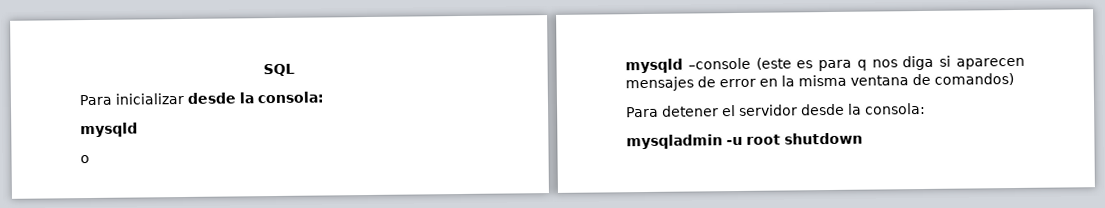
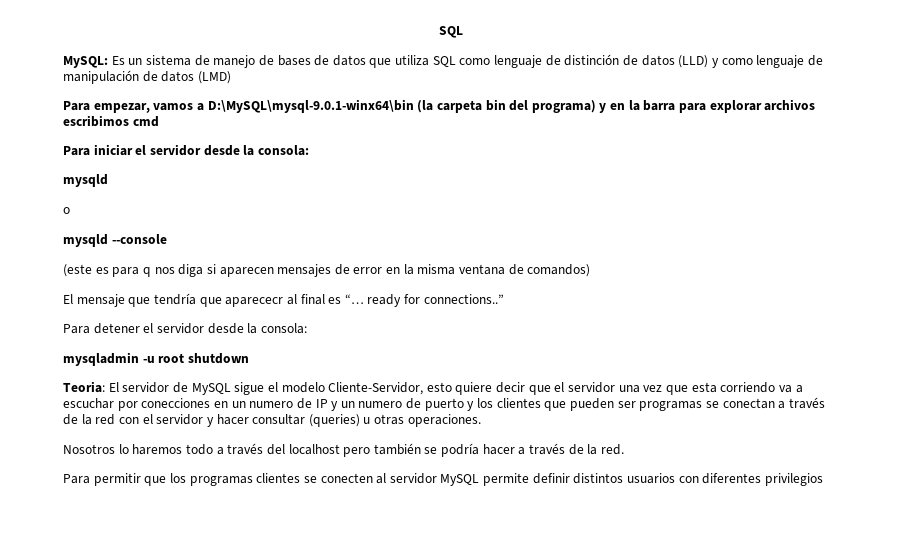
[79,92,184,106] Para inicializar -> [63,54,823,68] [63,70,231,84] [63,99,816,113] [63,115,159,127] [63,144,201,156] MySQL: Es un sistema de manejo de bases de datos que utiliza SQL como lenguaje de distinción de datos (LLD) y como lenguaje de manipulación de datos (LMD) // Para empezar, vamos a D:\MySQL\mysql-9.0.1-winx64\bin (la carpeta bin del programa) y en la barra para explorar archivos escribimos cmd // Para iniciar el servidor
[687,57,751,70] –console -> [111,234,167,244] --console //
(1014, 79) none -> [63,293,504,307] // El mensaje que tendría que aparececr al final es “… ready for connections..”
(863, 138) none -> [63,381,803,395] [63,397,825,411] [63,414,481,427] [63,443,624,457] [63,473,823,486] // Teoria: El servidor de MySQL sigue el modelo Cliente-Servidor, esto quiere decir que el servidor una vez que esta corriendo va a escuchar por conecciones en un numero de IP y un numero de puerto y los clientes que pueden ser programas se conectan a través de la red con el servidor y hacer consultar (queries) u otras operaciones. // Nosotros lo haremos todo a través del localhost pero también se podría hacer a través de la red. // Para permitir que los programas clientes se conecten al servidor MySQL permite definir distintos usuarios con diferentes privilegios

